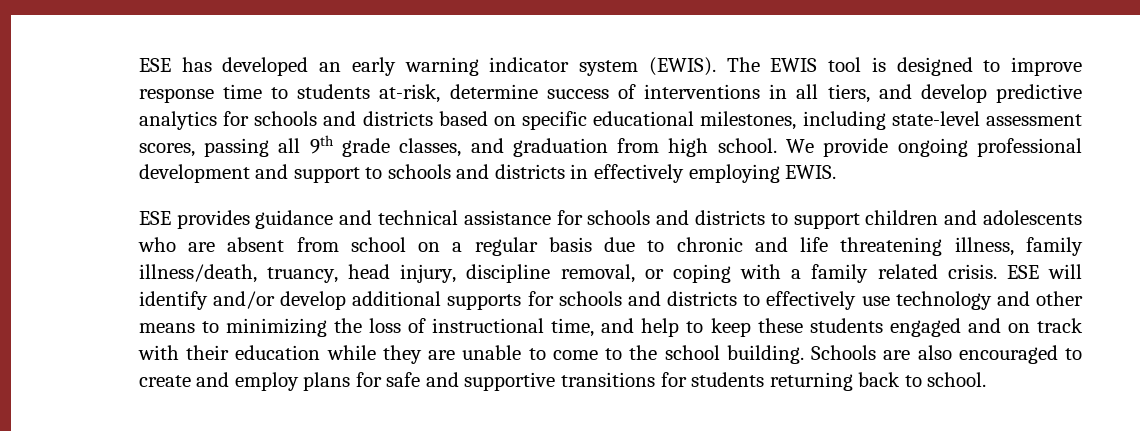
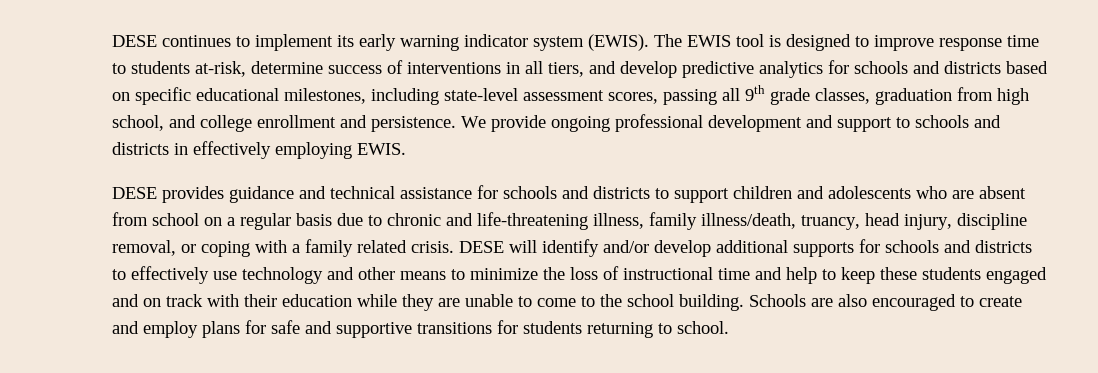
[138,57,341,76] ESE has developed an -> [111,34,354,51] DESE continues to implement its
[470,138,504,153] and -> (870, 96) none
[717,138,777,153] school. -> [111,115,456,132] school, and college enrollment and persistence.
[138,211,171,225] ESE -> [111,187,157,199] DESE
[800,237,943,256] life threatening -> [476,212,588,230] life-threatening
[1006,265,1039,279] ESE -> [458,241,504,253] DESE
[225,318,327,337] minimizing -> [469,268,538,280] minimize
[551,318,595,337] time, -> [717,268,750,280] time
[858,372,901,387] back -> (653, 330) none

